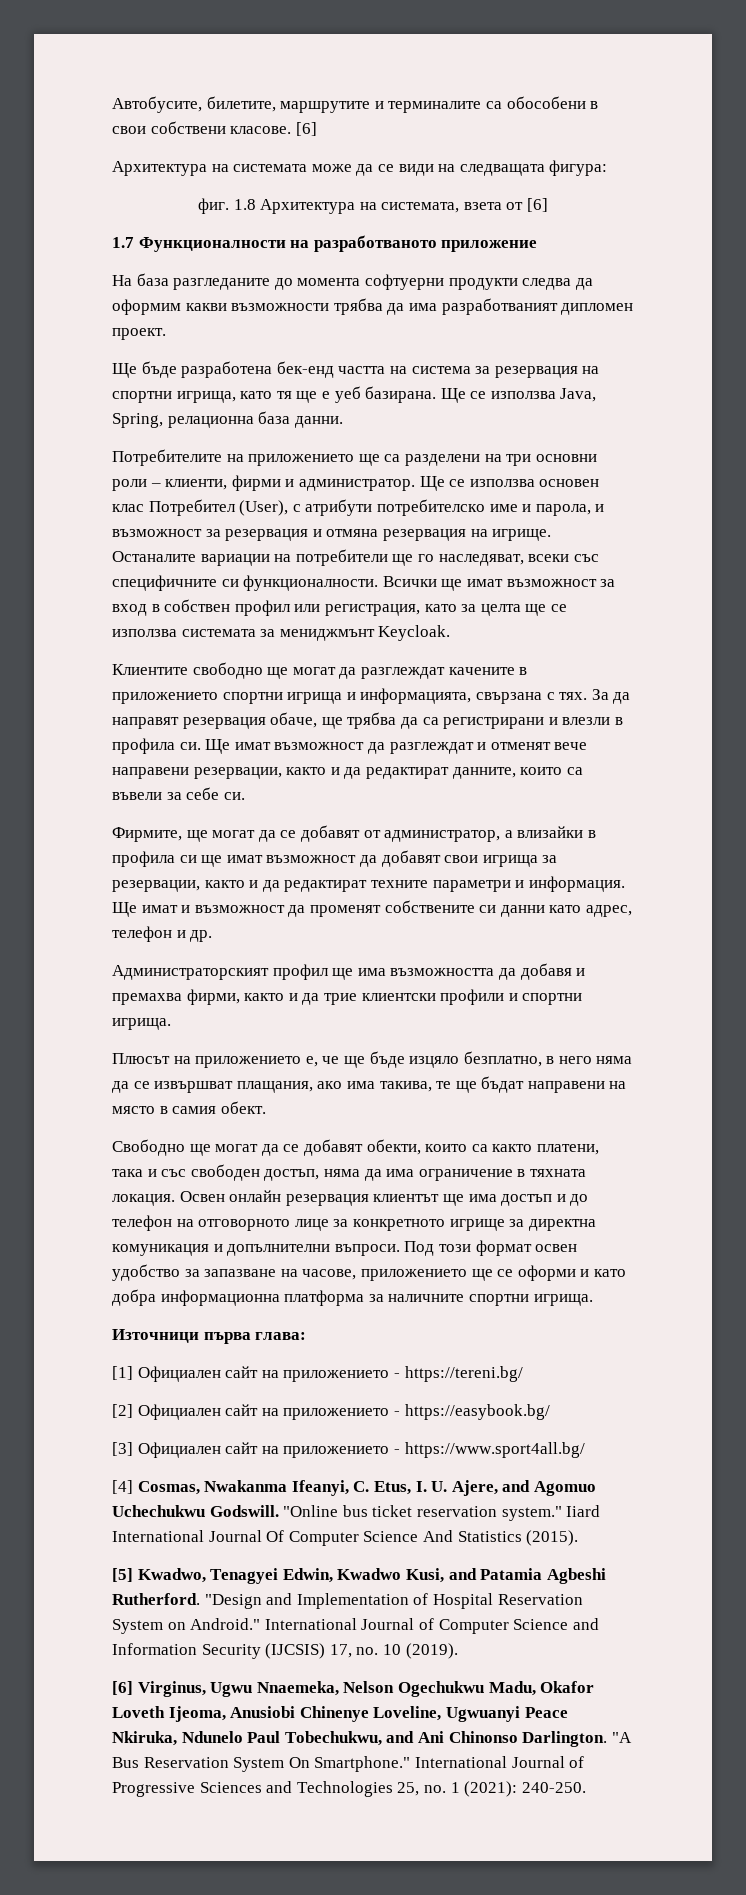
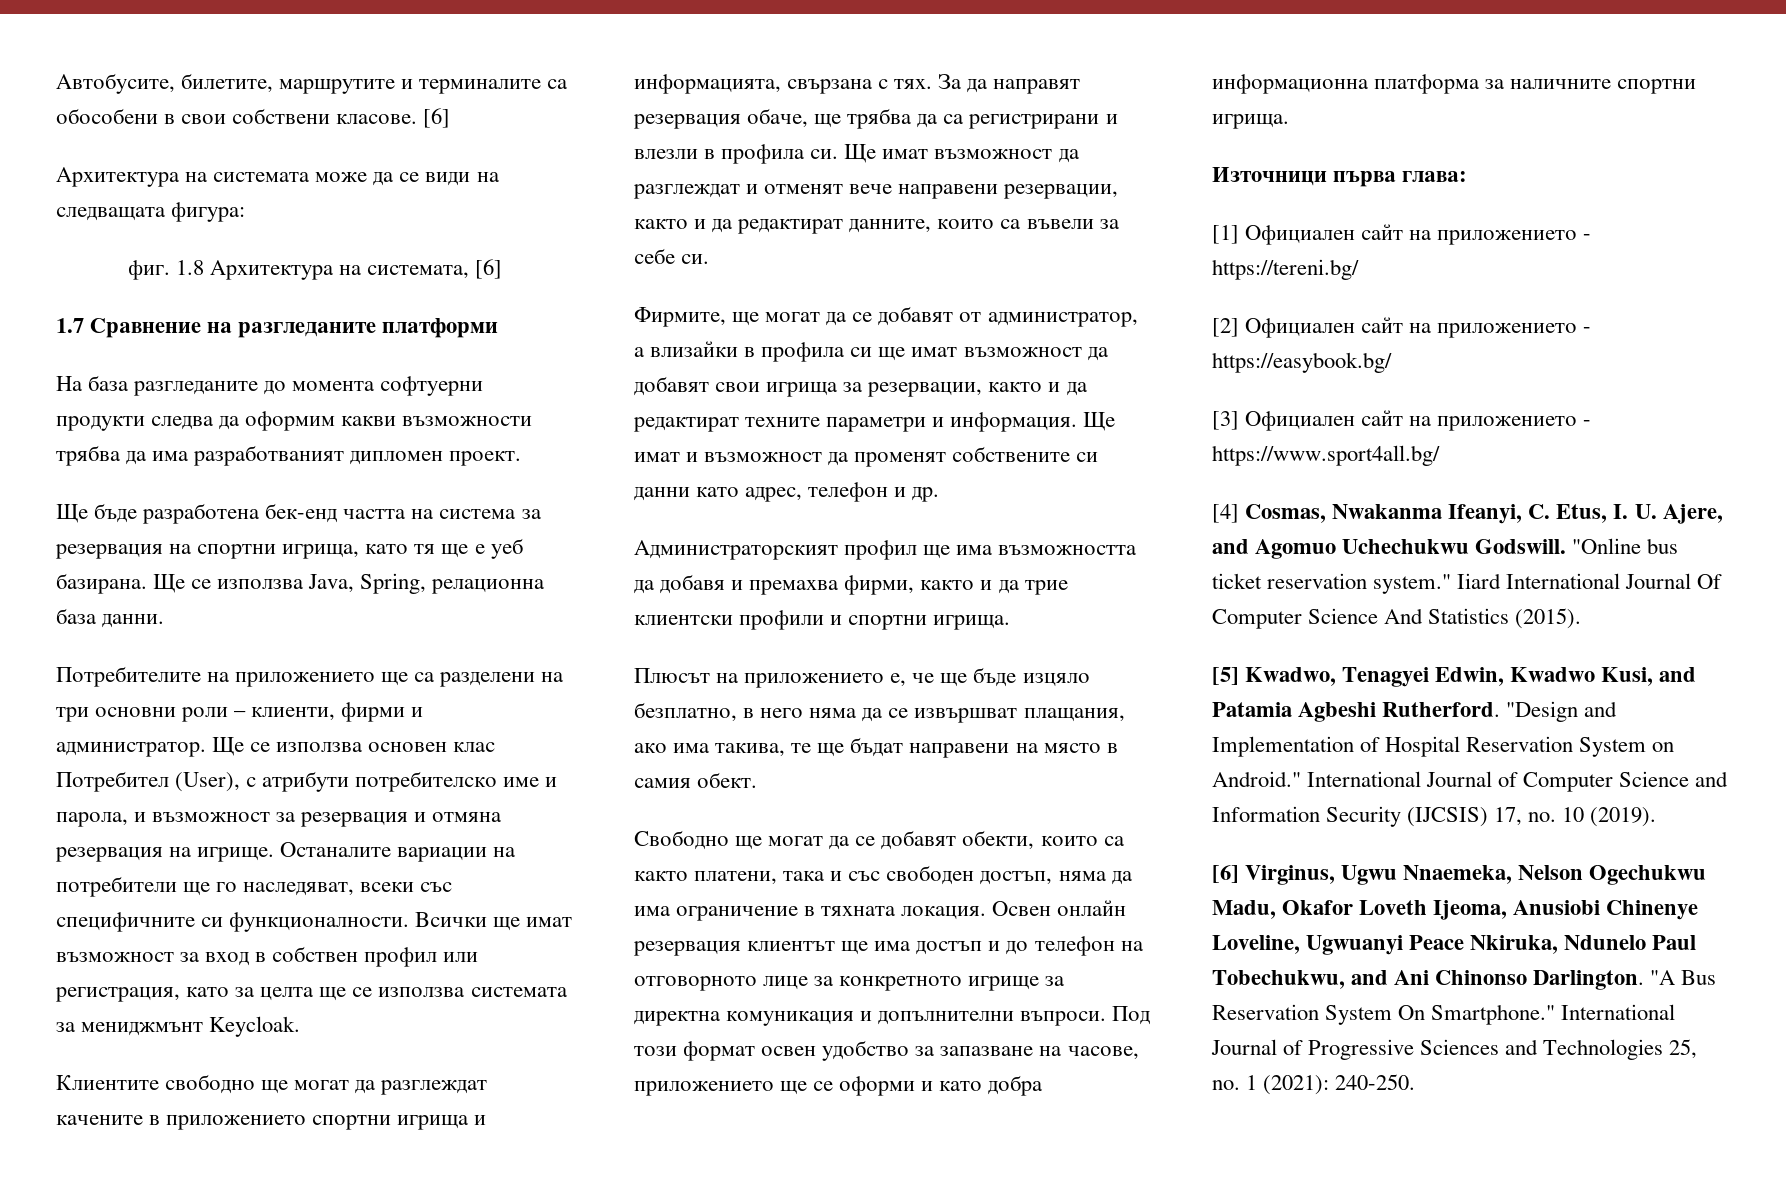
[463,202,524,210] взета от -> (470, 272) none
[138,235,538,252] Функционалности на разработваното приложение -> [90,318,499,338] Сравнение на разгледаните платформи

